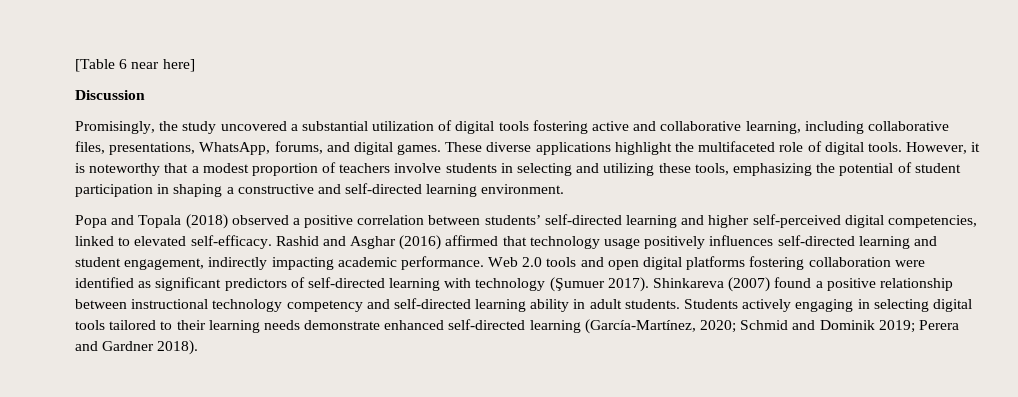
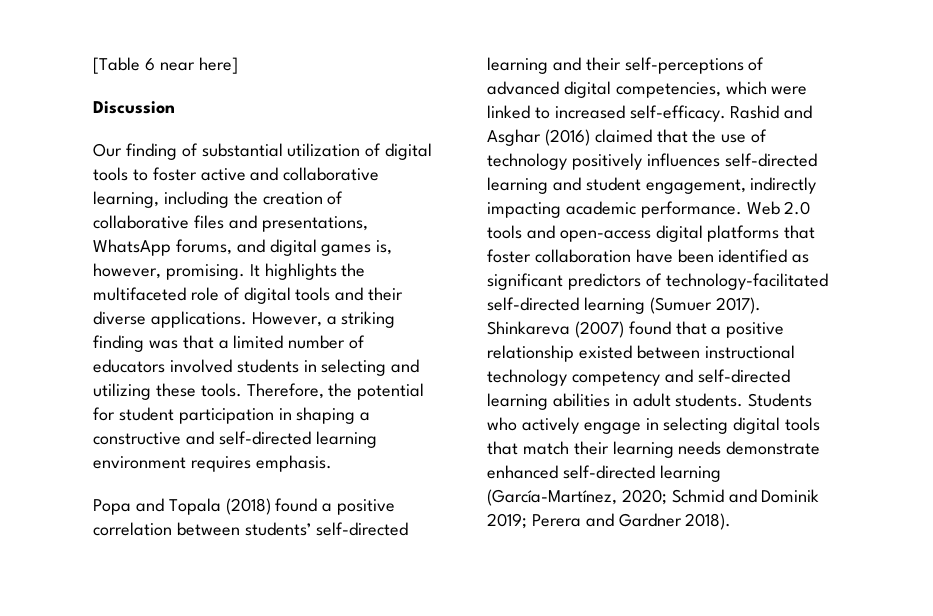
[75,121,298,134] Promisingly, the study uncovered a -> [93,143,198,160] Our finding of
[532,120,588,134] fostering -> [132,167,197,181] to foster
[867,121,949,131] [75,141,672,155] collaborative files, presentations, WhatsApp, forums, and digital games. These diverse applications highlight -> [233,191,344,205] [93,215,368,232] [93,239,393,256] [93,263,337,280] the creation of collaborative files and presentations, WhatsApp forums, and digital games is, however, promising. It highlights
[867,142,981,154] [75,162,442,176] tools. However, it is noteworthy that a modest proportion of teachers involve -> [295,287,404,301] [93,311,396,328] [93,335,366,352] [93,359,232,373] tools and their diverse applications. However, a striking finding was that a limited number of educators involved
[694,163,812,176] tools, emphasizing -> [200,383,324,399] tools. Therefore,
[897,162,912,173] of -> [93,407,115,421] for
[481,184,565,194] environment. -> [93,455,332,472] environment requires emphasis.
[231,215,289,225] observed -> [275,498,318,512] found
[708,214,977,228] higher self-perceived digital competencies, -> [585,57,765,74] [487,81,808,98] their self-perceptions of advanced digital competencies, which were
[134,236,187,246] elevated -> [554,105,625,119] increased
[445,235,641,249] affirmed that technology usage -> [594,129,768,143] [487,153,567,170] claimed that the use of technology
[607,260,639,270] open -> [559,230,651,242] open-access
[749,256,925,270] fostering collaboration were -> [784,225,816,239] [487,249,714,263] that foster collaboration have been
[307,277,605,292] self-directed learning with technology (Şumuer -> [665,273,828,290] [487,297,712,314] technology-facilitated self-directed learning (Sumuer
(812, 282) none -> [675,321,707,335] that
(953, 284) none -> [578,345,632,359] existed
[530,299,570,312] ability -> [552,393,610,407] abilities
[742,299,854,312] actively engaging -> [487,417,641,434] who actively engage
[109,320,173,330] tailored to -> [487,441,569,455] that match

